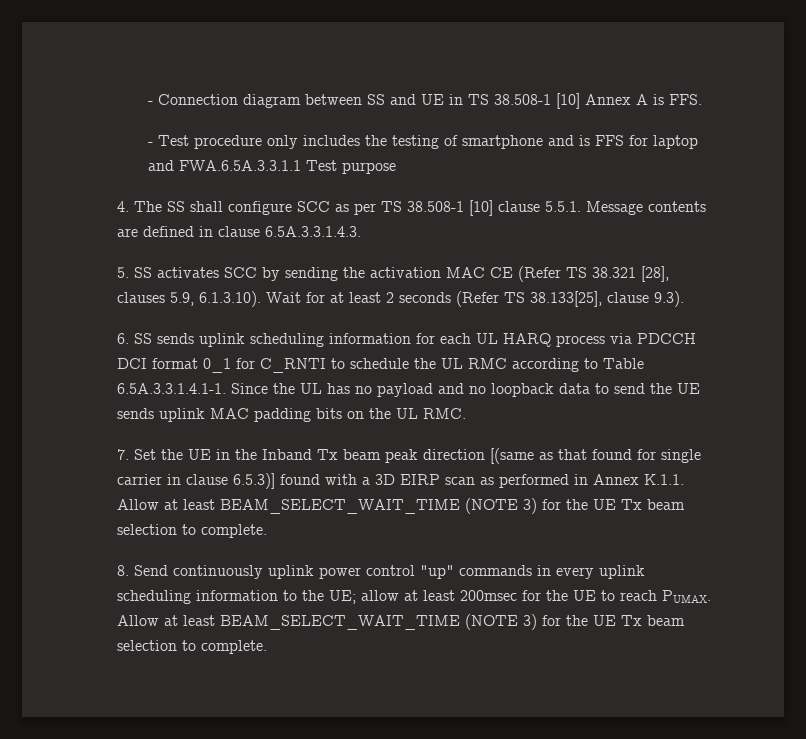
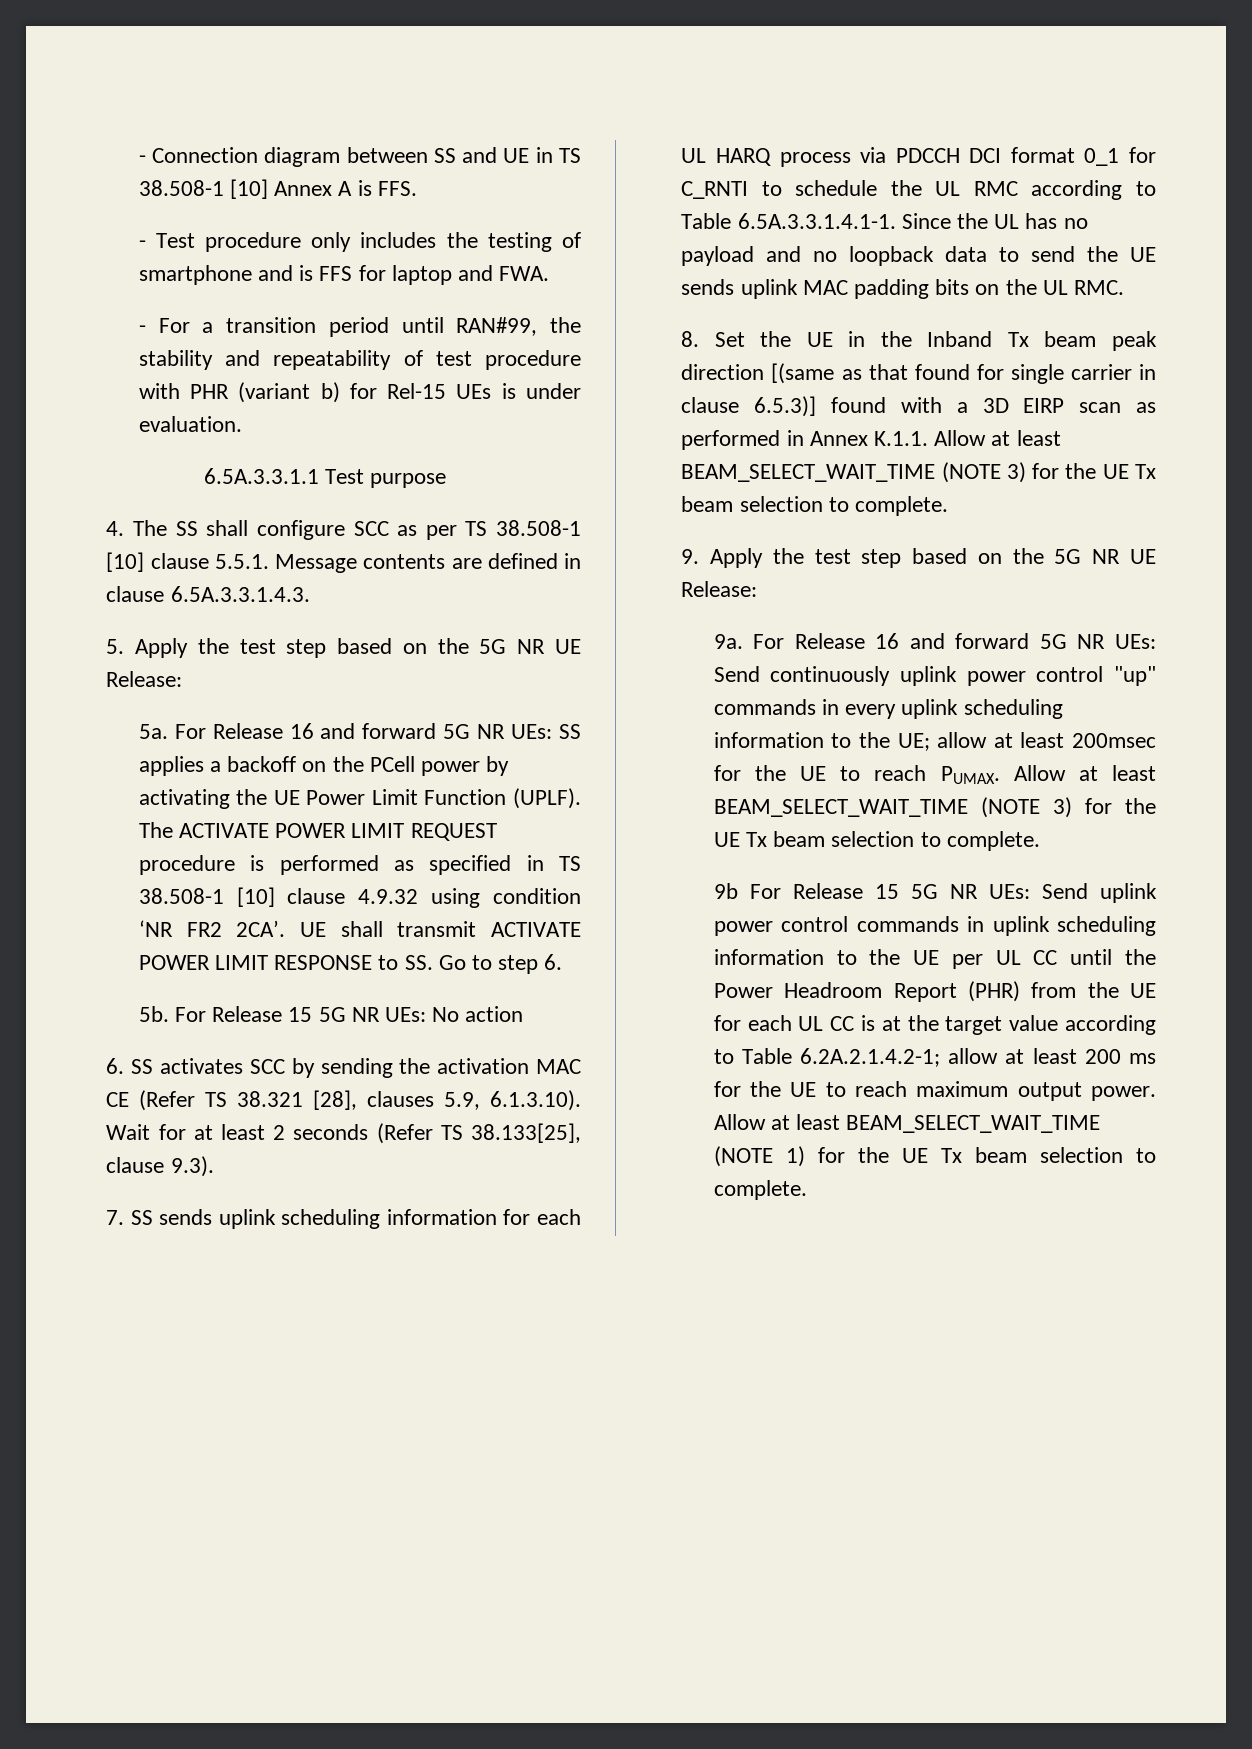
[179,160,302,171] FWA.6.5A.3.3.1.1 -> [499,266,550,281] [138,317,581,337] [138,350,581,370] [138,382,582,403] [138,416,242,432] [203,468,319,484] FWA. // - For a transition period until RAN#99, the stability and repeatability of test procedure with PHR (variant b) for Rel-15 UEs is under evaluation. // 6.5A.3.3.1.1
(130, 272) none -> [135,638,581,658] [106,671,183,687] [138,723,581,739] [138,756,510,776] [138,788,581,809] [138,822,497,841] [138,855,581,875] [138,887,581,908] [138,920,581,937] [138,954,563,974] [138,1006,524,1022] [106,1058,125,1074] Apply the test step based on the 5G NR UE Release: // 5a. For Release 16 and forward 5G NR UEs: SS applies a backoff on the PCell power by activating the UE Power Limit Function (UPLF). The ACTIVATE POWER LIMIT REQUEST procedure is performed as specified in TS 38.508-1 [10] clause 4.9.32 using condition ‘NR FR2 2CA’. UE shall transmit ACTIVATE POWER LIMIT RESPONSE to SS. Go to step 6. // 5b. For Release 15 5G NR UEs: No action // 6.
[117,333,130,344] 6. -> [106,1210,125,1225] 7.
[117,449,130,460] 7. -> [681,331,700,347] 8.
[117,565,130,576] 8. -> [681,548,1156,568] [681,581,758,597] [713,633,1156,649] 9. Apply the test step based on the 5G NR UE Release: // 9a. For Release 16 and forward 5G NR UEs:
(268, 647) none -> [713,883,1157,903] [713,916,1156,936] [713,949,1156,969] [713,981,1156,1002] [713,1015,1156,1035] [713,1048,1156,1067] [713,1081,1156,1101] [713,1114,1101,1133] [713,1146,1156,1167] [713,1180,807,1200] // 9b For Release 15 5G NR UEs: Send uplink power control commands in uplink scheduling information to the UE per UL CC until the Power Headroom Report (PHR) from the UE for each UL CC is at the target value according to Table 6.2A.2.1.4.2-1; allow at least 200 ms for the UE to reach maximum output power. Allow at least BEAM_SELECT_WAIT_TIME (NOTE 1) for the UE Tx beam selection to complete.

